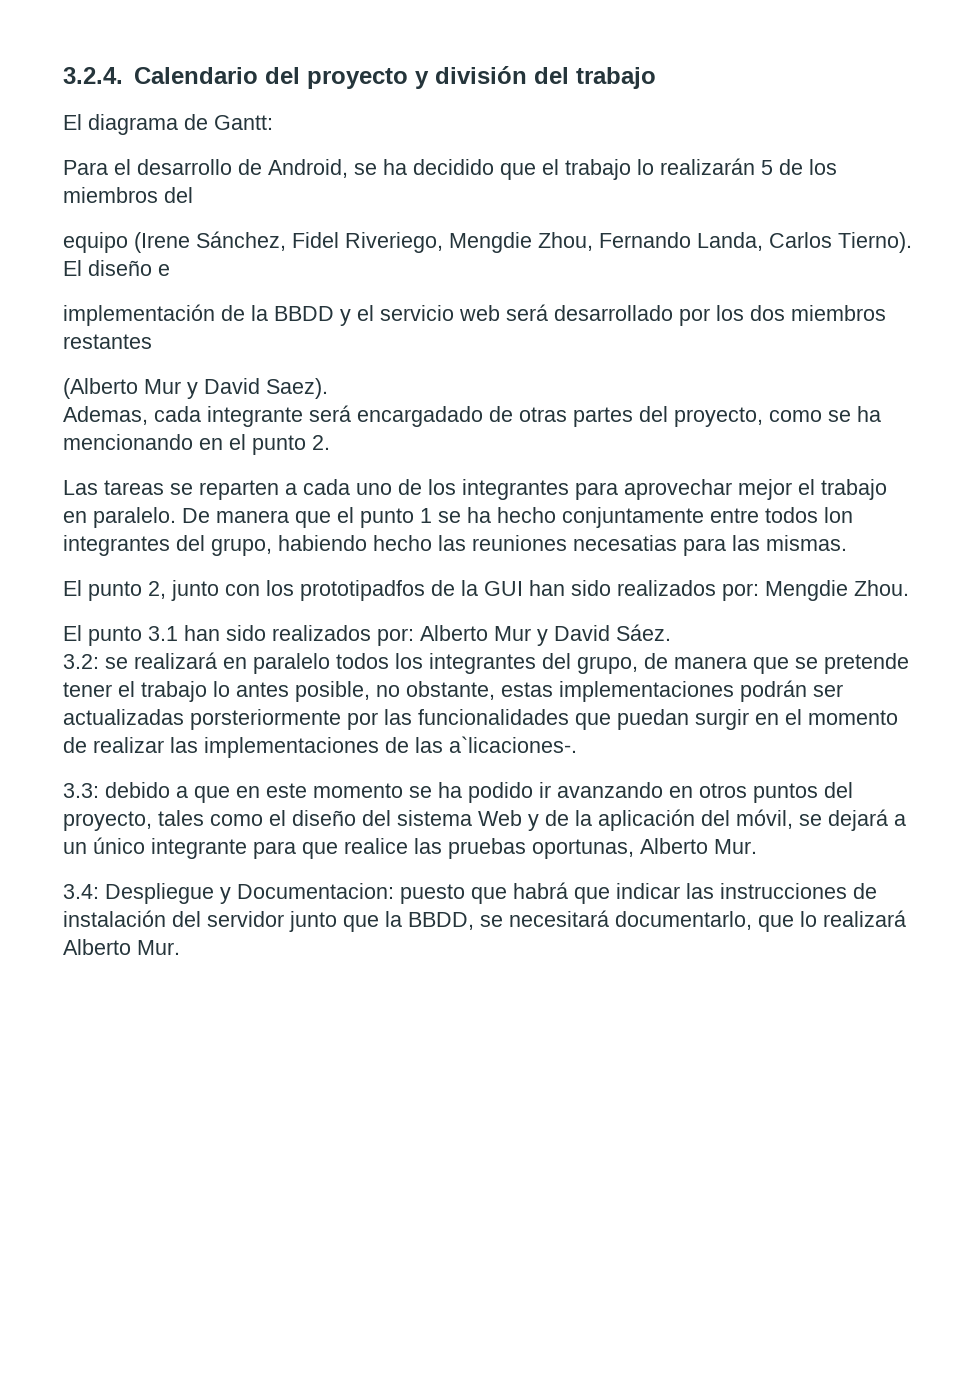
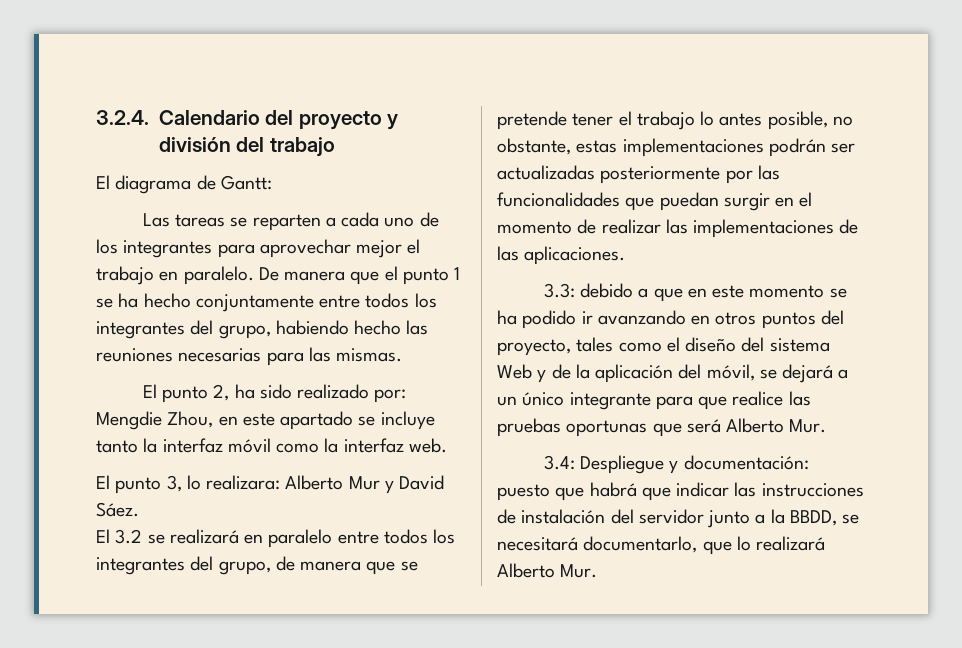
[63,158,837,180] [63,187,193,203] [63,231,912,253] [63,260,170,276] [63,304,886,326] [63,334,152,349] [63,378,328,399] [63,405,881,427] [63,434,330,455] // Para el desarrollo de Android, se ha decidido que el trabajo lo realizarán 5 de los miembros del // equipo (Irene Sánchez, Fidel Riveriego, Mengdie Zhou, Fernando Landa, Carlos Tierno). El diseño e // implementación de la BBDD y el servicio web será desarrollado por los dos miembros restantes // (Alberto Mur y David Saez). // Ademas, cada integrante será encargadado de otras partes del proyecto, como se ha mencionando en el punto 2. -> (272, 182) none
[824,507,853,523] lon -> [414,293,437,308] los
[573,535,677,551] necesatias -> [178,348,262,362] necesarias
[171,580,909,601] [63,625,414,646] junto con los prototipadfos de la GUI han sido realizados por: Mengdie Zhou. // El punto 3.1 han sido realizados por: -> [234,384,407,403] [96,411,435,430] [96,438,447,453] [96,475,281,494] ha sido realizado por: Mengdie Zhou, en este apartado se incluye tanto la interfaz móvil como la interfaz web. // El punto 3, lo realizara:
[63,654,99,669] 3.2: -> [96,529,143,544] El 3.2
(330, 663) none -> [337,531,379,544] entre
[190,709,341,730] porsteriormente -> [600,166,721,184] posteriormente
[449,736,577,753] a`licaciones-. -> [524,246,626,265] aplicaciones.
[532,839,634,859] oportunas, -> [566,419,721,437] oportunas que será
[237,883,394,899] Documentacion: -> [683,455,809,470] documentación:
[343,915,379,932] que -> [755,514,766,524] a

